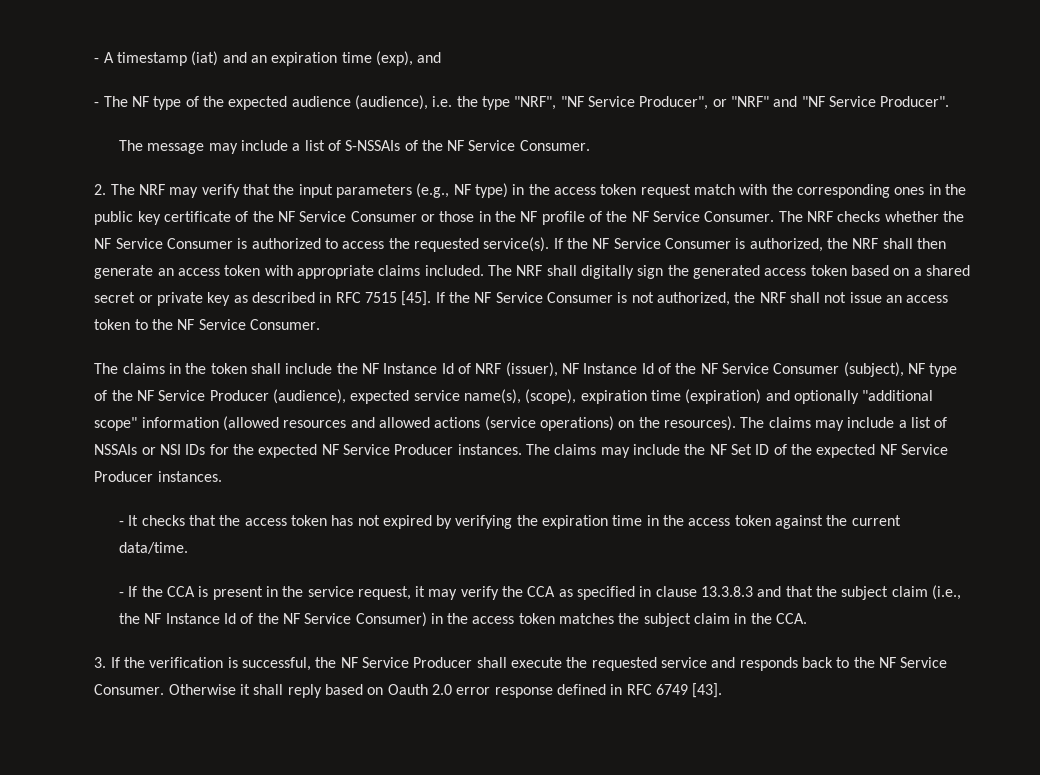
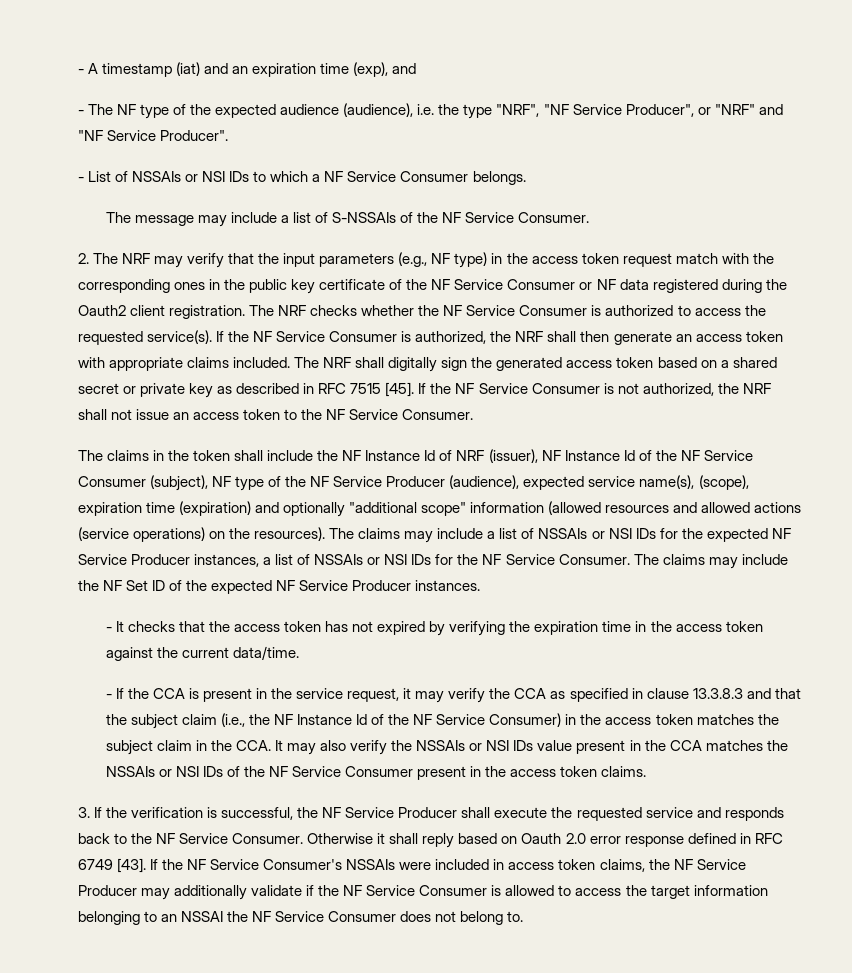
(950, 101) none -> [77,171,526,185] // - List of NSSAIs or NSI IDs to which a NF Service Consumer belongs.
[439,211,775,225] those in the NF profile of the NF Service Consumer. -> [596,279,787,293] [77,305,245,319] NF data registered during the Oauth2 client registration.
[457,444,522,455] instances. -> [193,554,630,567] instances, a list of NSSAIs or NSI IDs for the NF Service Consumer.
(808, 618) none -> [274,740,788,755] [105,766,647,780] It may also verify the NSSAIs or NSI IDs value present in the CCA matches the NSSAIs or NSI IDs of the NF Service Consumer present in the access token claims.
(723, 690) none -> [149,859,746,872] [77,885,768,900] [77,911,524,925] If the NF Service Consumer's NSSAIs were included in access token claims, the NF Service Producer may additionally validate if the NF Service Consumer is allowed to access the target information belonging to an NSSAI the NF Service Consumer does not belong to.

